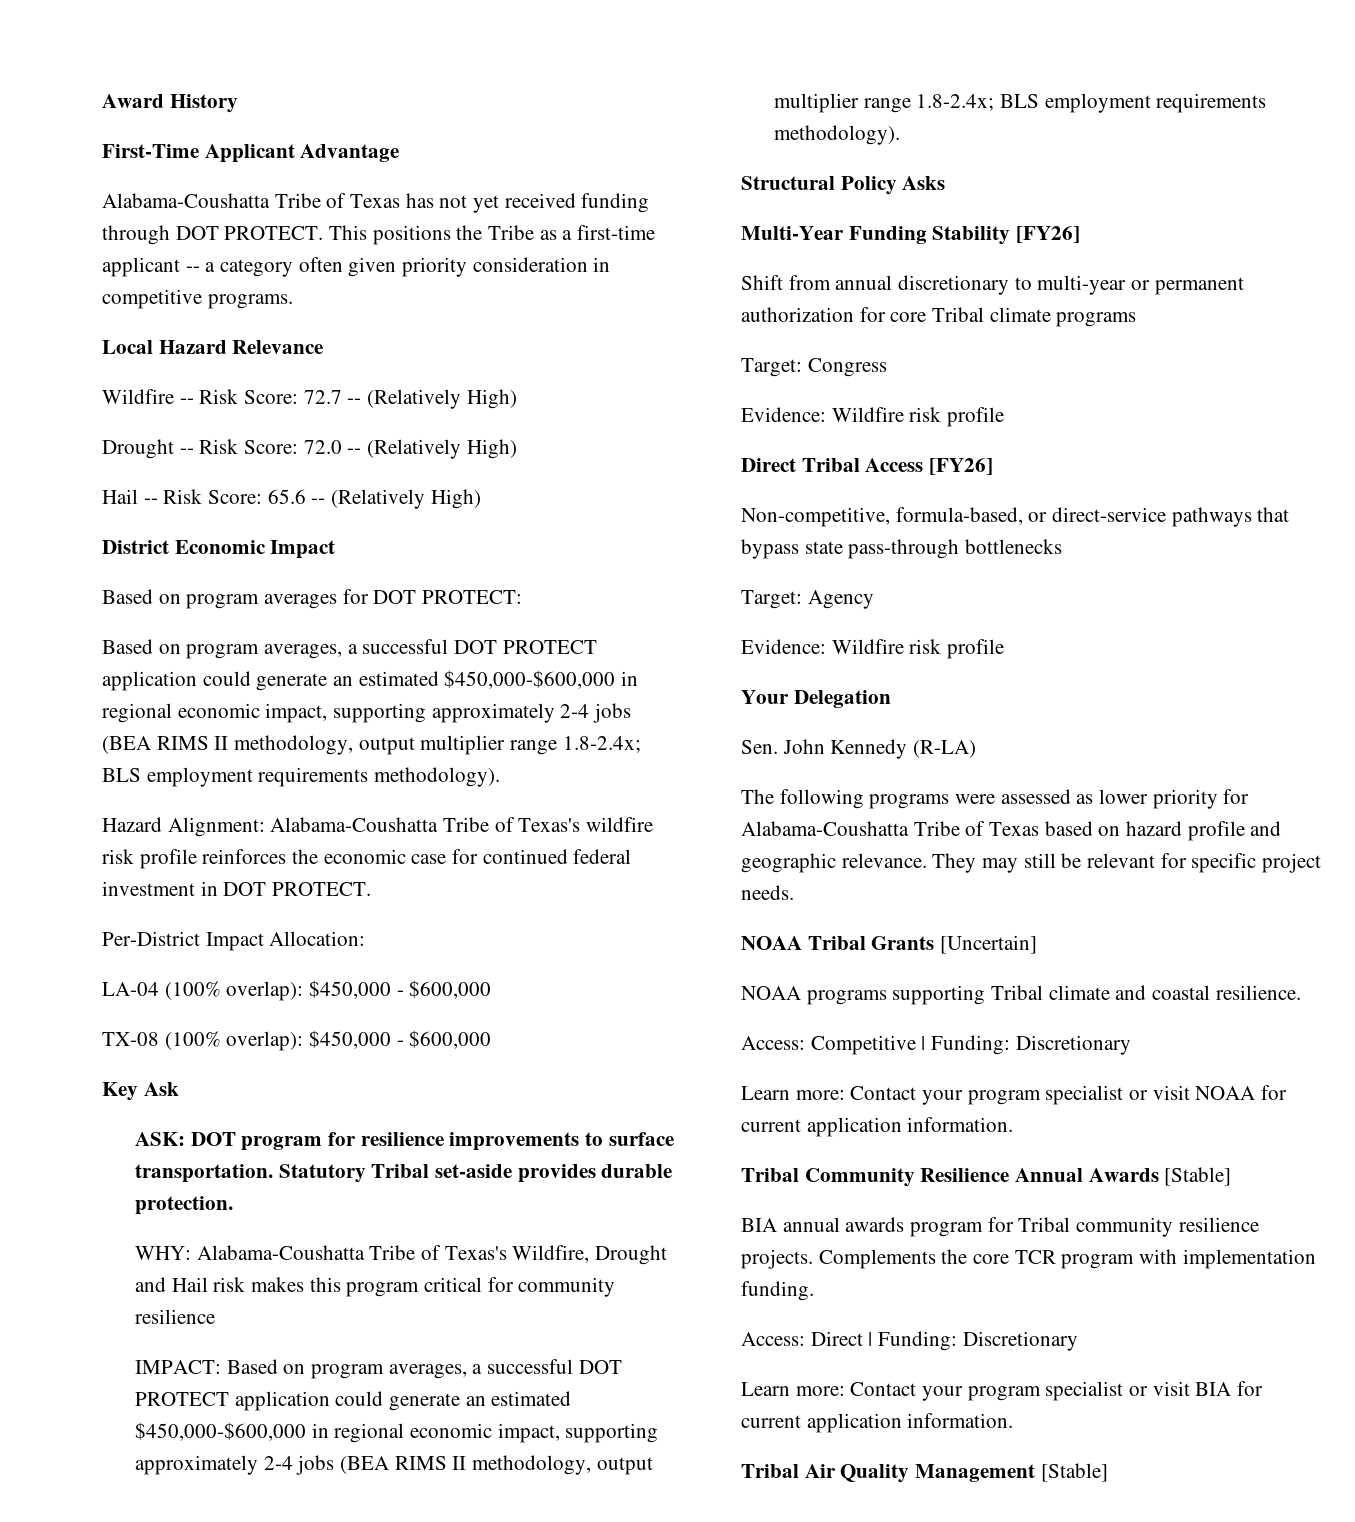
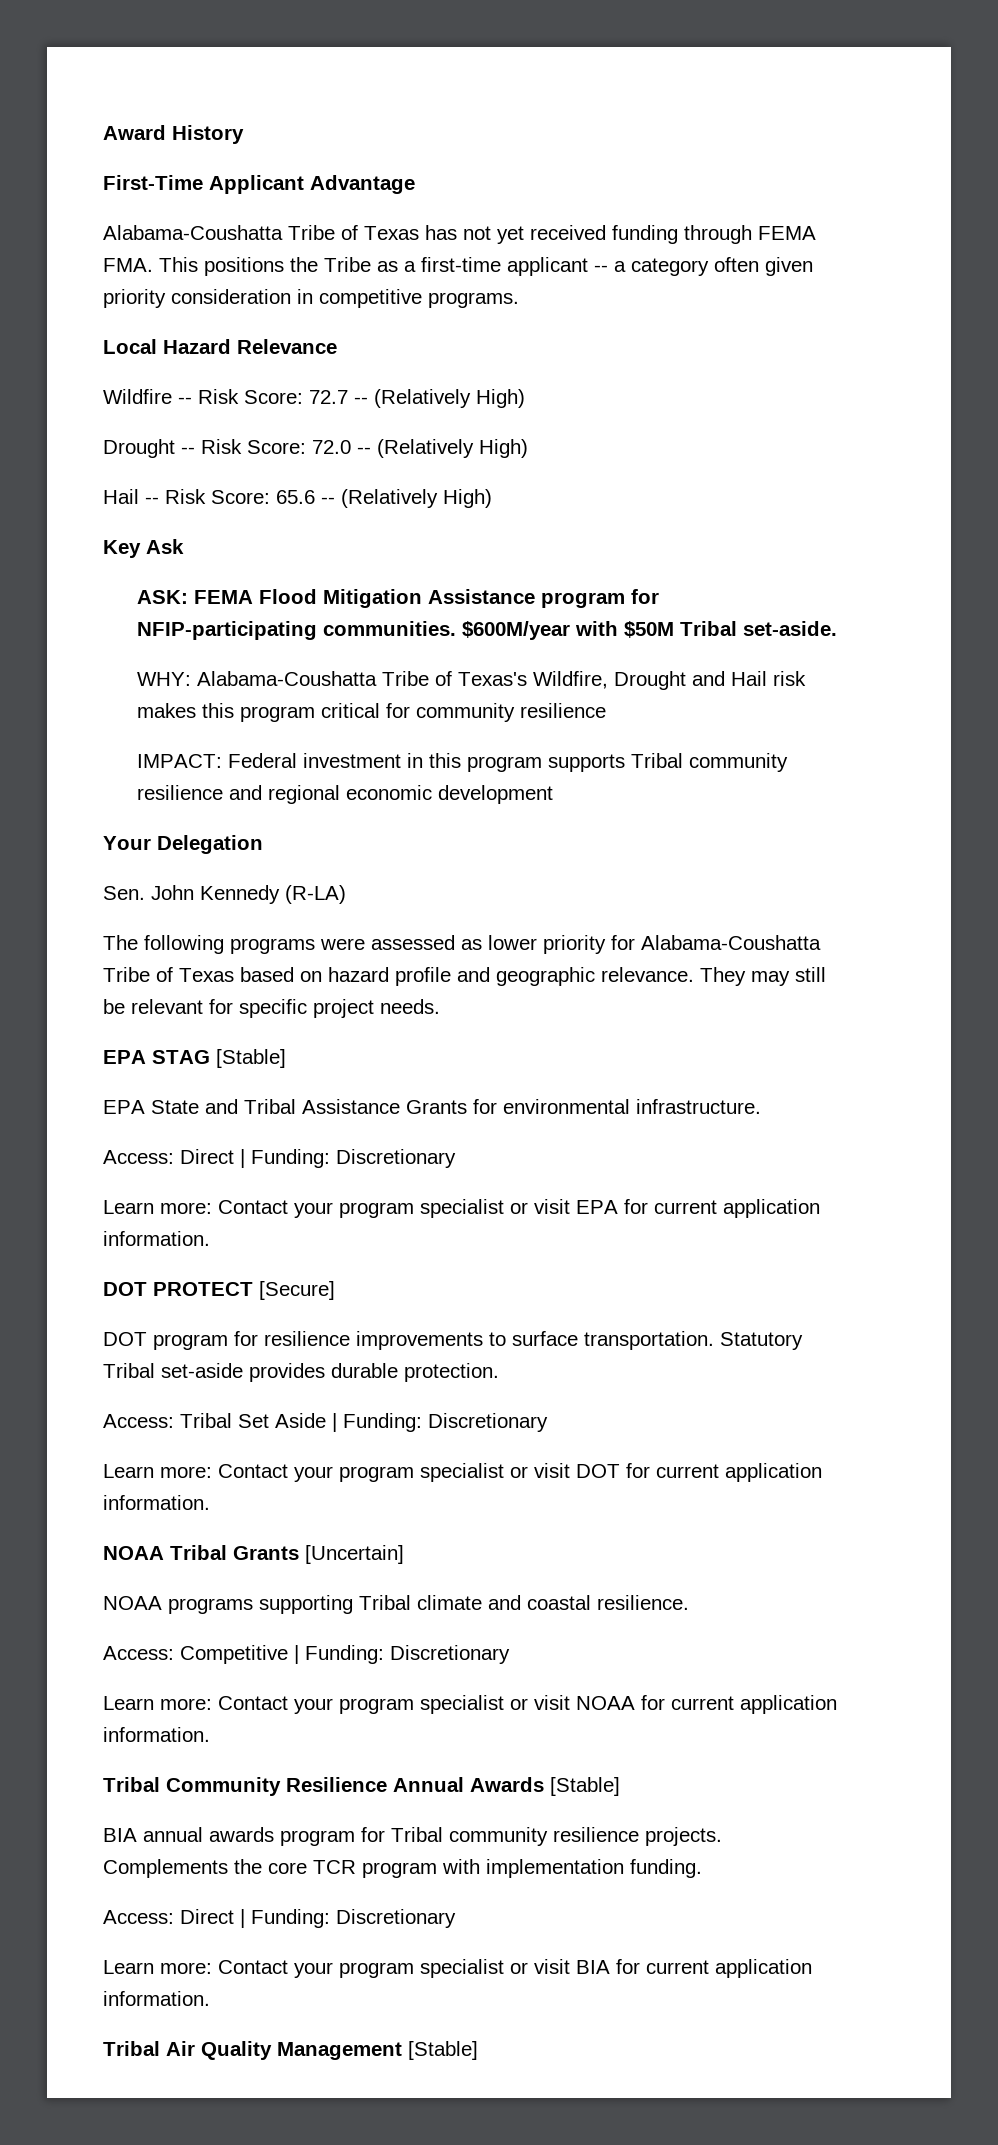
[175,226,324,240] DOT PROTECT. -> [758,226,816,240] [103,258,153,272] FEMA FMA.
[102,540,336,559] [102,589,523,609] [102,639,597,659] [102,670,639,691] [102,703,632,723] [102,735,641,755] [102,767,501,787] [102,817,654,837] [102,849,632,869] [102,881,372,896] [102,931,366,951] [102,980,492,1001] [102,1030,492,1051] [102,1082,179,1101] [134,1132,674,1151] [134,1164,673,1183] [134,1196,233,1215] District Economic Impact // Based on program averages for DOT PROTECT: // Based on program averages, a successful DOT PROTECT application could generate an estimated $450,000-$600,000 in regional economic impact, supporting approximately 2-4 jobs (BEA RIMS II methodology, output multiplier range 1.8-2.4x; BLS employment requirements methodology). // Hazard Alignment: Alabama-Coushatta Tribe of Texas's wildfire risk profile reinforces the economic case for continued federal investment in DOT PROTECT. // Per-District Impact Allocation: // LA-04 (100% overlap): $450,000 - $600,000 // TX-08 (100% overlap): $450,000 - $600,000 // Key Ask // ASK: DOT program for resilience improvements to surface transportation. Statutory Tribal set-aside provides durable protection. -> [103,539,184,558] [137,589,660,608] [137,621,838,640] Key Ask // ASK: FEMA Flood Mitigation Assistance program for NFIP-participating communities. $600M/year with $50M Tribal set-aside.
[226,1359,622,1379] [134,1391,572,1411] [134,1422,659,1443] [134,1455,653,1475] [773,93,1267,113] [773,125,900,145] [741,176,946,195] [741,226,1081,245] [741,275,1244,295] [741,307,1137,327] [741,358,887,377] [741,407,1005,427] [741,458,994,475] [741,507,1290,527] [741,539,1063,559] [741,590,874,609] [741,639,1005,659] Based on program averages, a successful DOT PROTECT application could generate an estimated $450,000-$600,000 in regional economic impact, supporting approximately 2-4 jobs (BEA RIMS II methodology, output multiplier range 1.8-2.4x; BLS employment requirements methodology). // Structural Policy Asks // Multi-Year Funding Stability [FY26] // Shift from annual discretionary to multi-year or permanent authorization for core Tribal climate programs // Target: Congress // Evidence: Wildfire risk profile // Direct Tribal Access [FY26] // Non-competitive, formula-based, or direct-service pathways that bypass state pass-through bottlenecks // Target: Agency // Evidence: Wildfire risk profile -> [228,753,789,772] [137,785,554,804] Federal investment in this program supports Tribal community resilience and regional economic development
(794, 892) none -> [103,1049,286,1068] [103,1099,761,1114] [103,1149,456,1168] [103,1199,820,1218] [103,1231,210,1246] [103,1281,335,1300] [103,1331,803,1350] [103,1363,499,1382] [103,1413,548,1432] [103,1463,822,1482] [103,1495,210,1510] // EPA STAG [Stable] // EPA State and Tribal Assistance Grants for environmental infrastructure. // Access: Direct | Funding: Discretionary // Learn more: Contact your program specialist or visit EPA for current application information. // DOT PROTECT [Secure] // DOT program for resilience improvements to surface transportation. Statutory Tribal set-aside provides durable protection. // Access: Tribal Set Aside | Funding: Discretionary // Learn more: Contact your program specialist or visit DOT for current application information.

